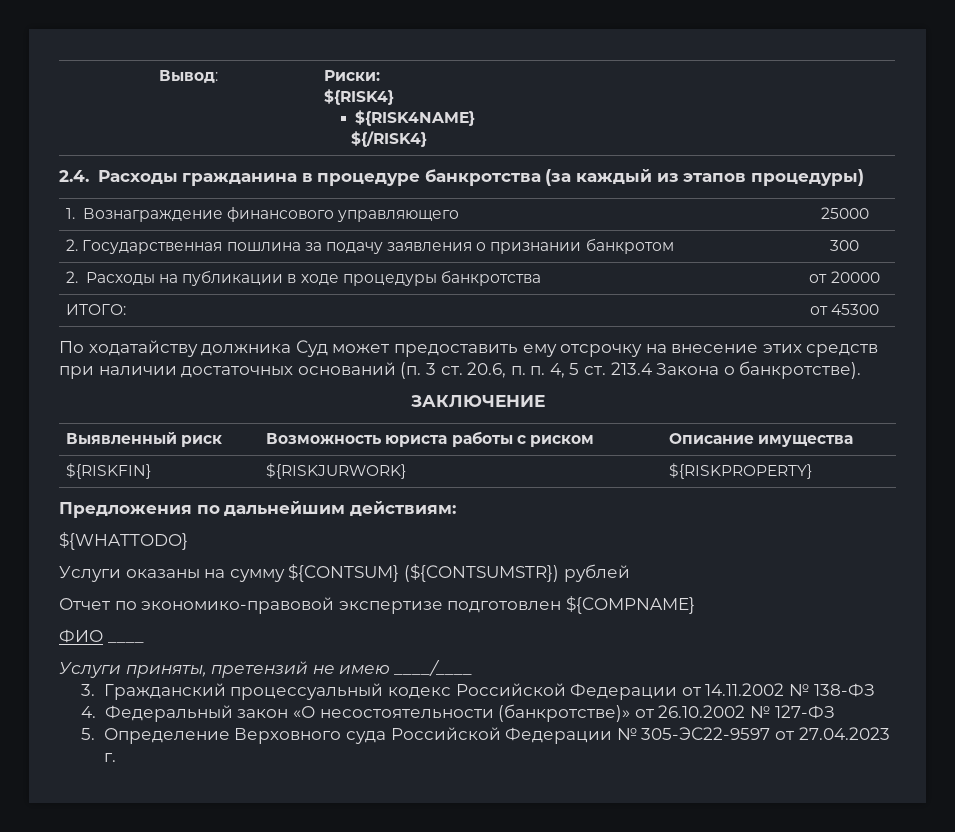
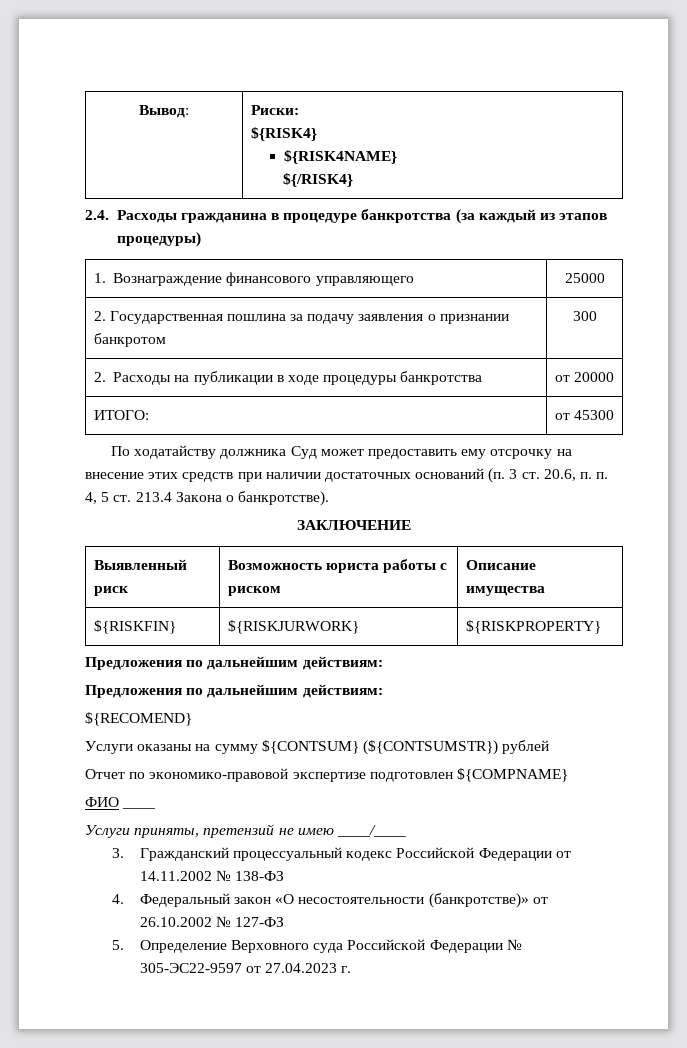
[59,532,188,550] ${WHATTODO} -> [85,684,383,698] [85,712,192,726] Предложения по дальнейшим действиям: // ${RECOMEND}

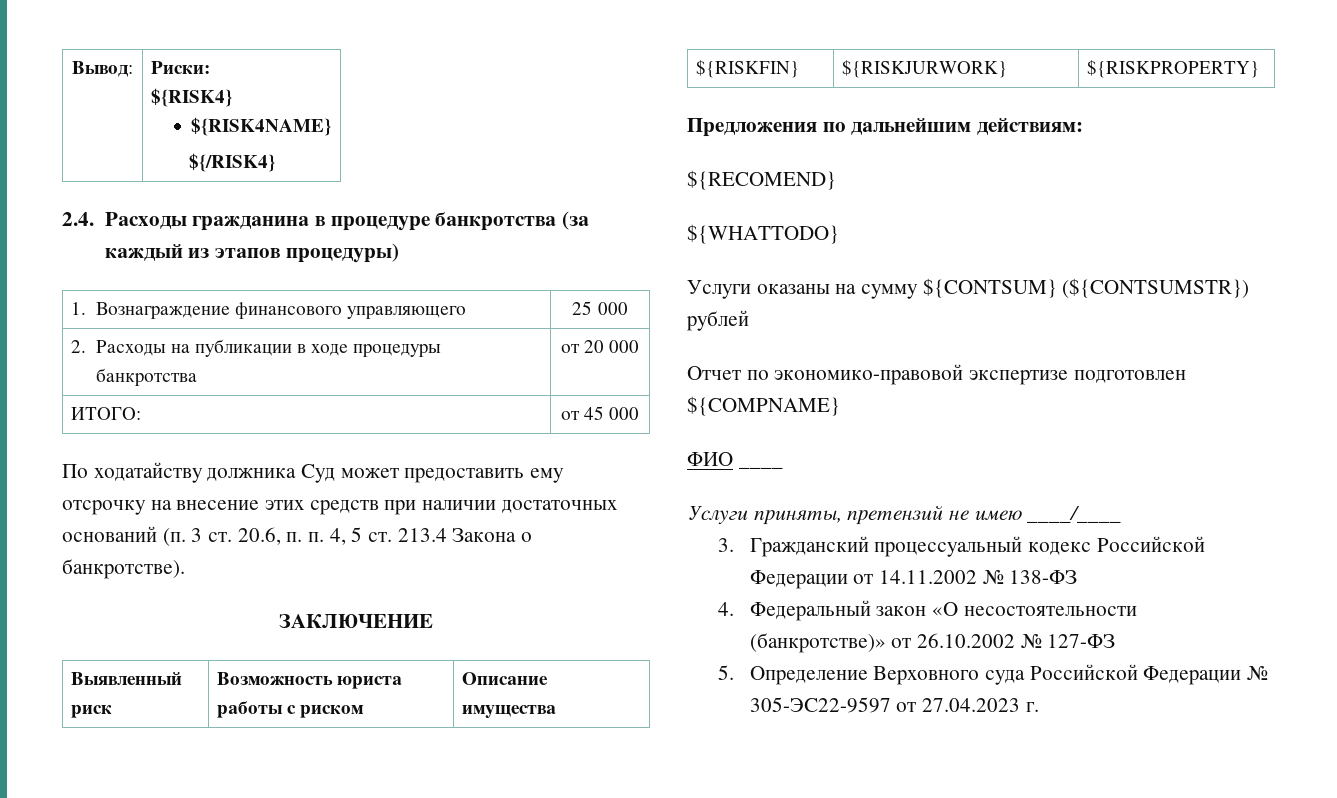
[564,273,605,283] [93,311,509,324] [93,333,166,347] [572,311,597,321] 25000 // 2. Государственная пошлина за подачу заявления о признании банкротом | 300 -> [572,301,628,315] 25 000
[574,372,615,382] 20000 -> [584,340,640,353] 20 000
[574,410,615,420] 45300 -> [584,406,640,420] 45 000
[85,684,383,698] [85,712,192,726] Предложения по дальнейшим действиям: // ${RECOMEND} -> [687,170,836,190] [687,224,839,244] ${RECOMEND} // ${WHATTODO}

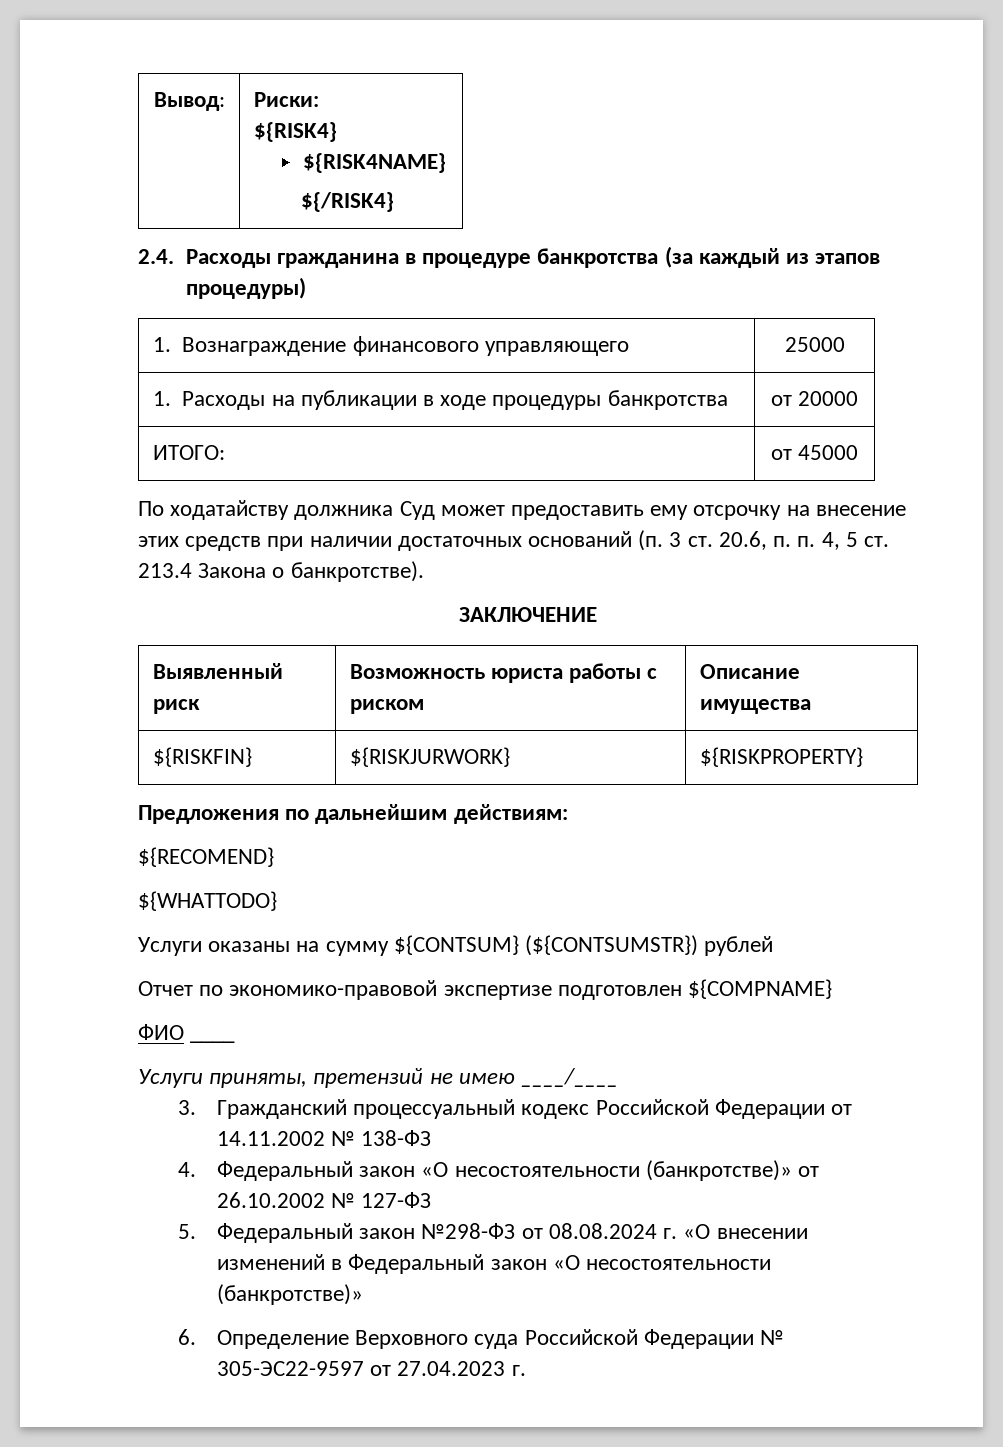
[572,301,628,315] [71,340,87,353] 25 000 // 2. -> [784,337,845,352] [152,391,171,406] 25000 // 1.
[584,340,640,353] 20 000 -> [798,391,859,406] 20000
[584,406,640,420] 45 000 -> [798,445,859,460] 45000
(735, 672) none -> [217,1223,808,1243] [217,1254,772,1274] [217,1284,364,1305] [177,1329,196,1345] Федеральный закон №298-ФЗ от 08.08.2024 г. «О внесении изменений в Федеральный закон «О несостоятельности (банкротстве)» // 6.

